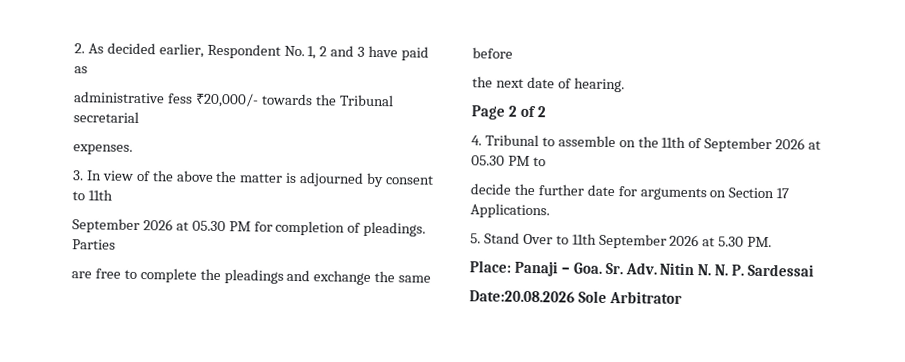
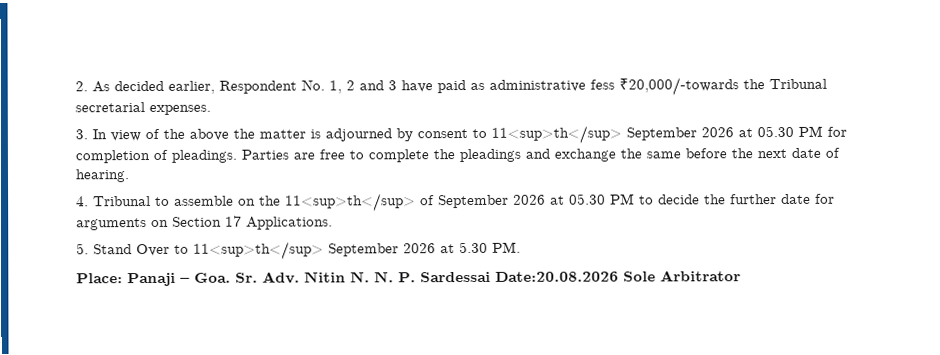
(88, 70) // -> (485, 86) none
[194,92,313,108] ₹20,000/- towards -> [619,77,739,96] ₹20,000/-towards
(139, 117) // -> (145, 107) none
[87,189,113,201] 11th // -> [491,125,622,144] 11<sup>th</sup>
(116, 244) // -> (289, 154) none
(513, 53) // -> (727, 153) none
[471,105,546,120] // Page 2 of 2 -> (130, 176) none
[661,136,687,148] 11th -> [285,193,416,212] 11<sup>th</sup>
(546, 162) // -> (654, 200) none
[571,233,597,245] 11th -> [193,241,324,260] 11<sup>th</sup>
(815, 270) // -> (491, 277) none

